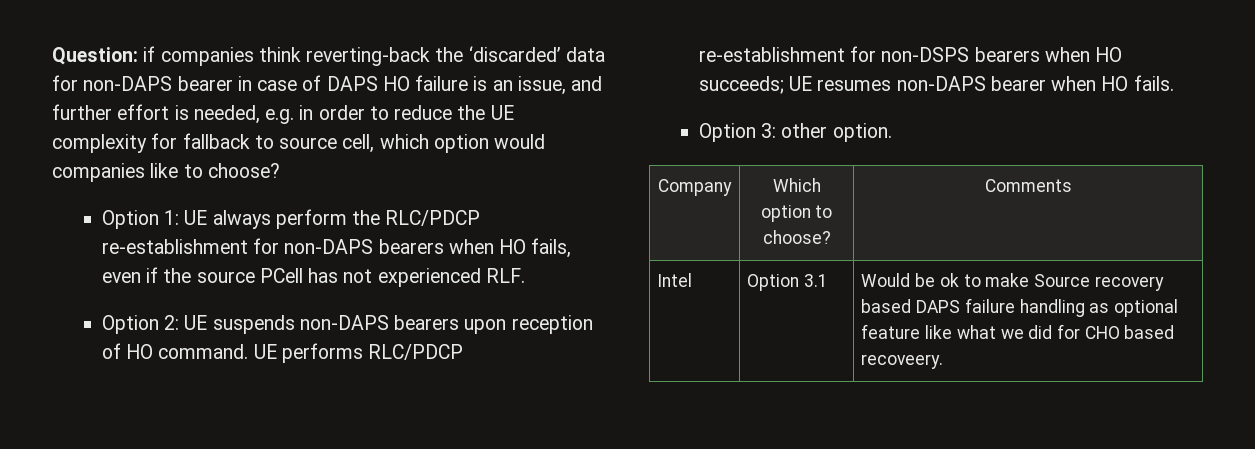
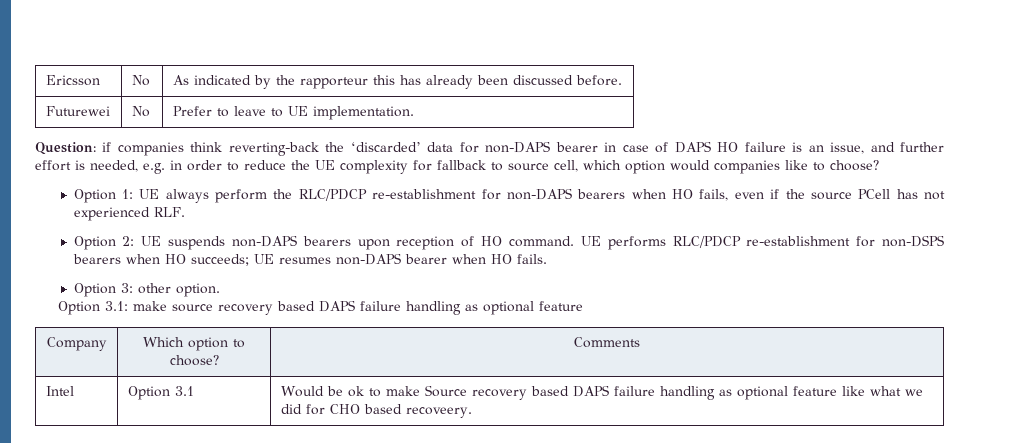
(52, 56) none -> [45,75,100,86] [131,75,150,86] [172,75,622,89] [45,106,110,116] [131,106,150,117] [172,106,414,120] Ericsson | No | As indicated by the rapporteur this has already been discussed before. // Futurewei | No | Prefer to leave to UE implementation. //
(892, 132) none -> [58,300,584,315] // Option 3.1: make source recovery based DAPS failure handling as optional feature

